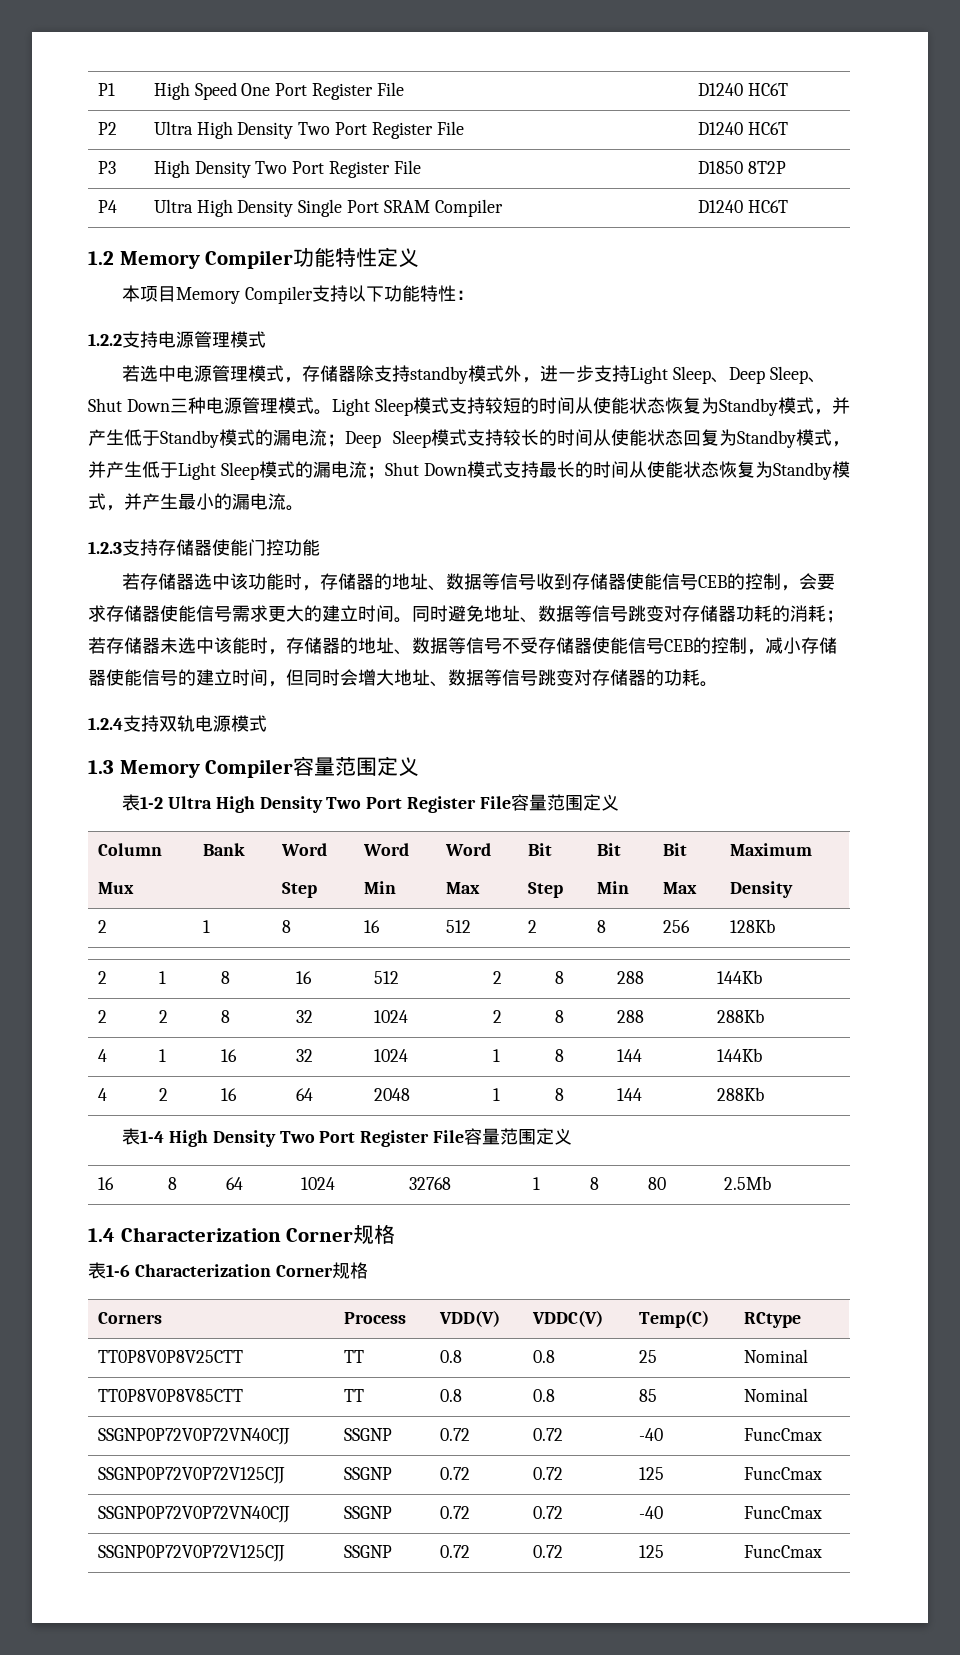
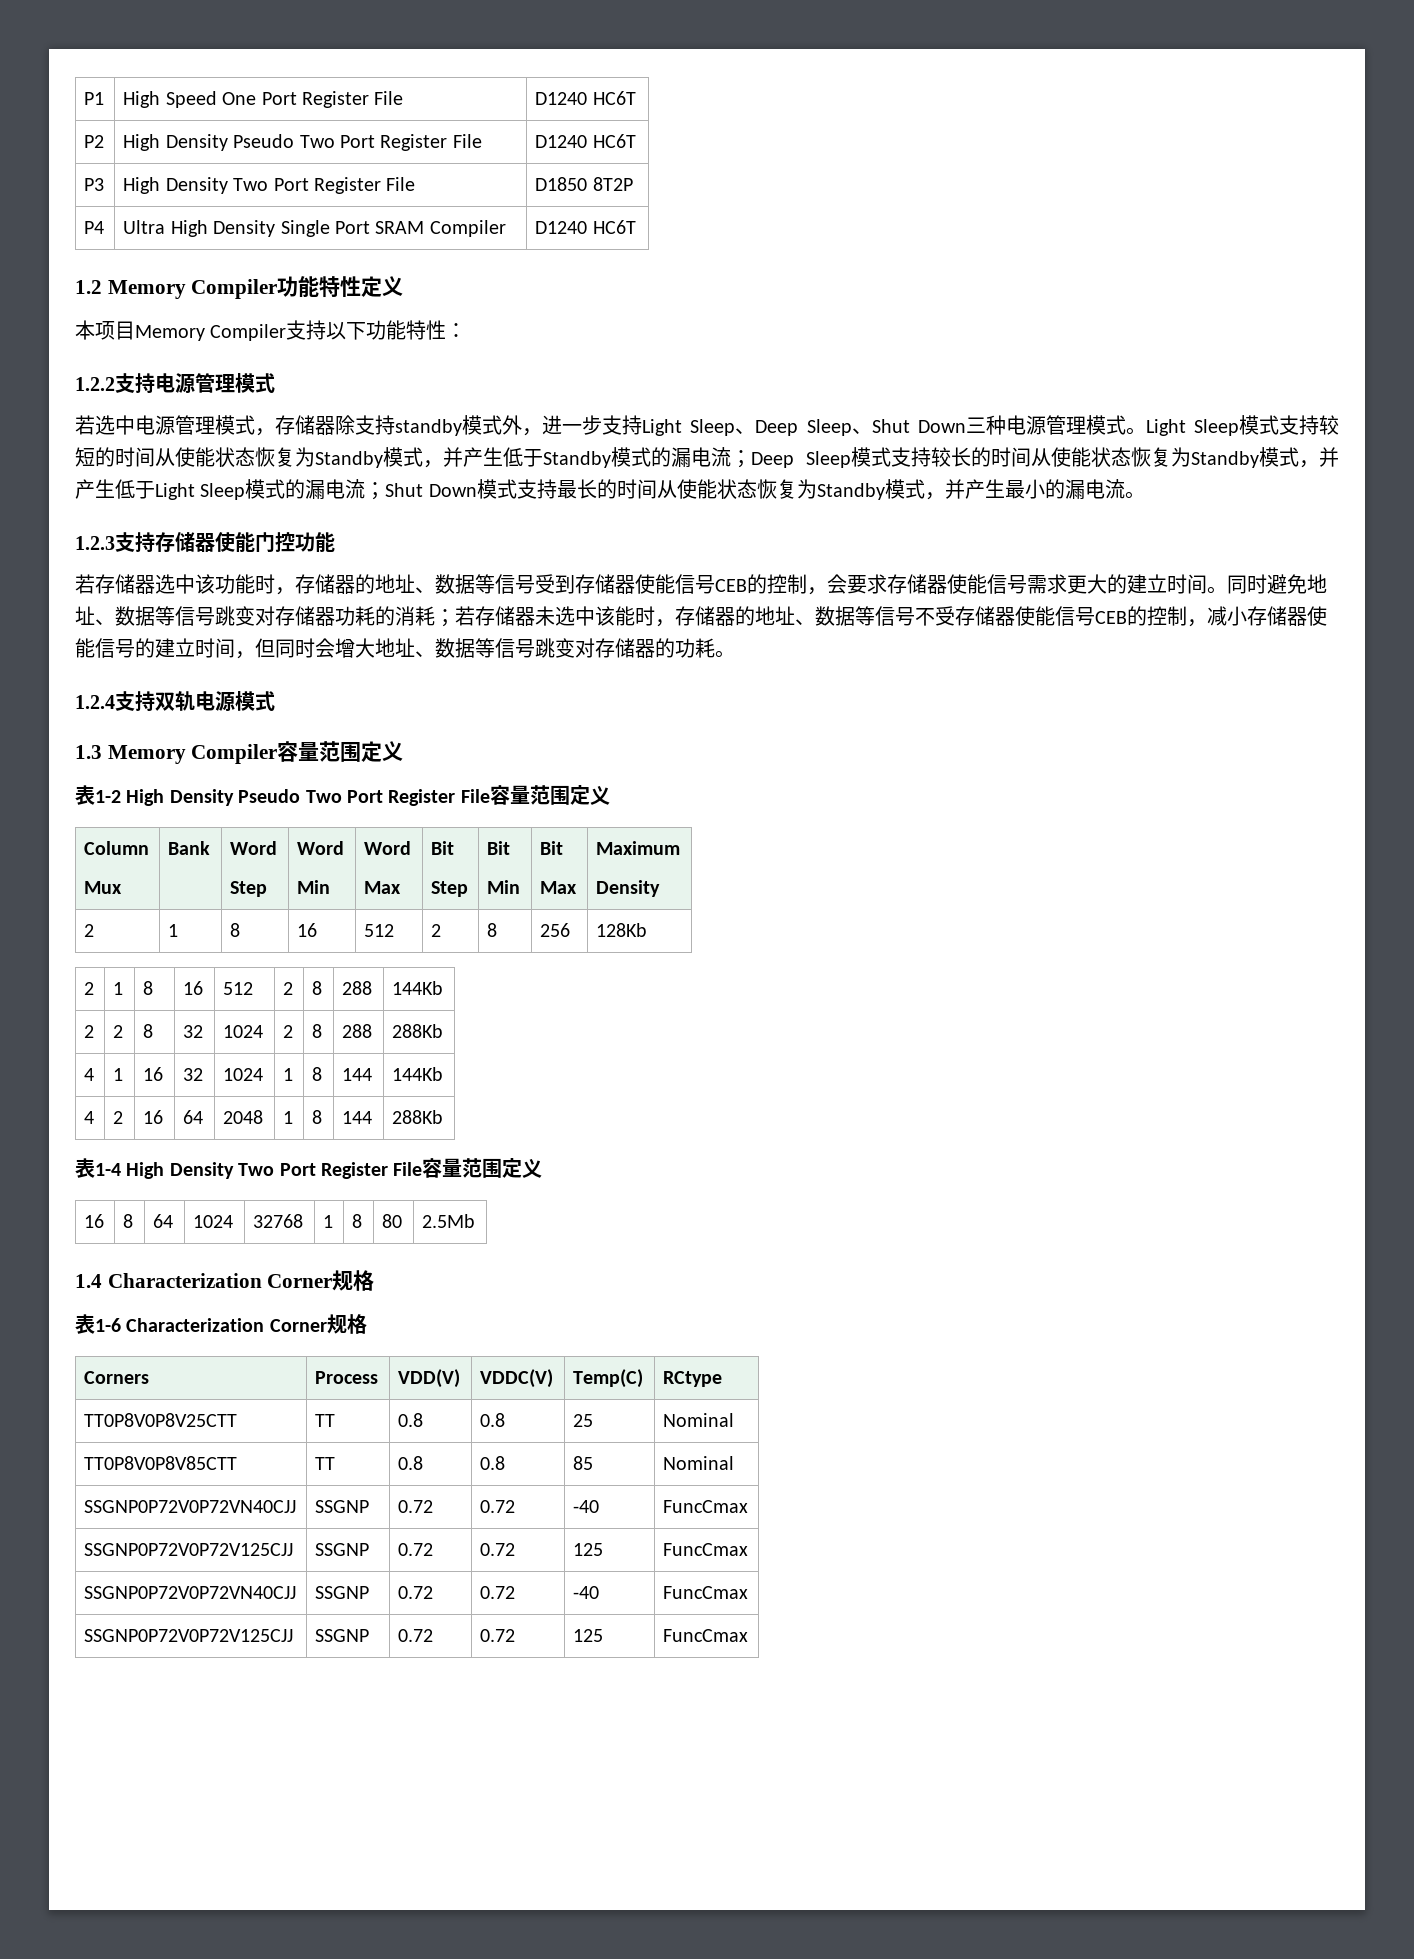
[153,121,294,139] Ultra High Density -> [123,134,295,151] High Density Pseudo
[683,430,701,446] 回 -> [1131,447,1151,467] 恢
[535,573,554,590] 收 -> [535,574,555,594] 受
[167,796,323,813] Ultra High Density -> [126,789,301,806] High Density Pseudo

